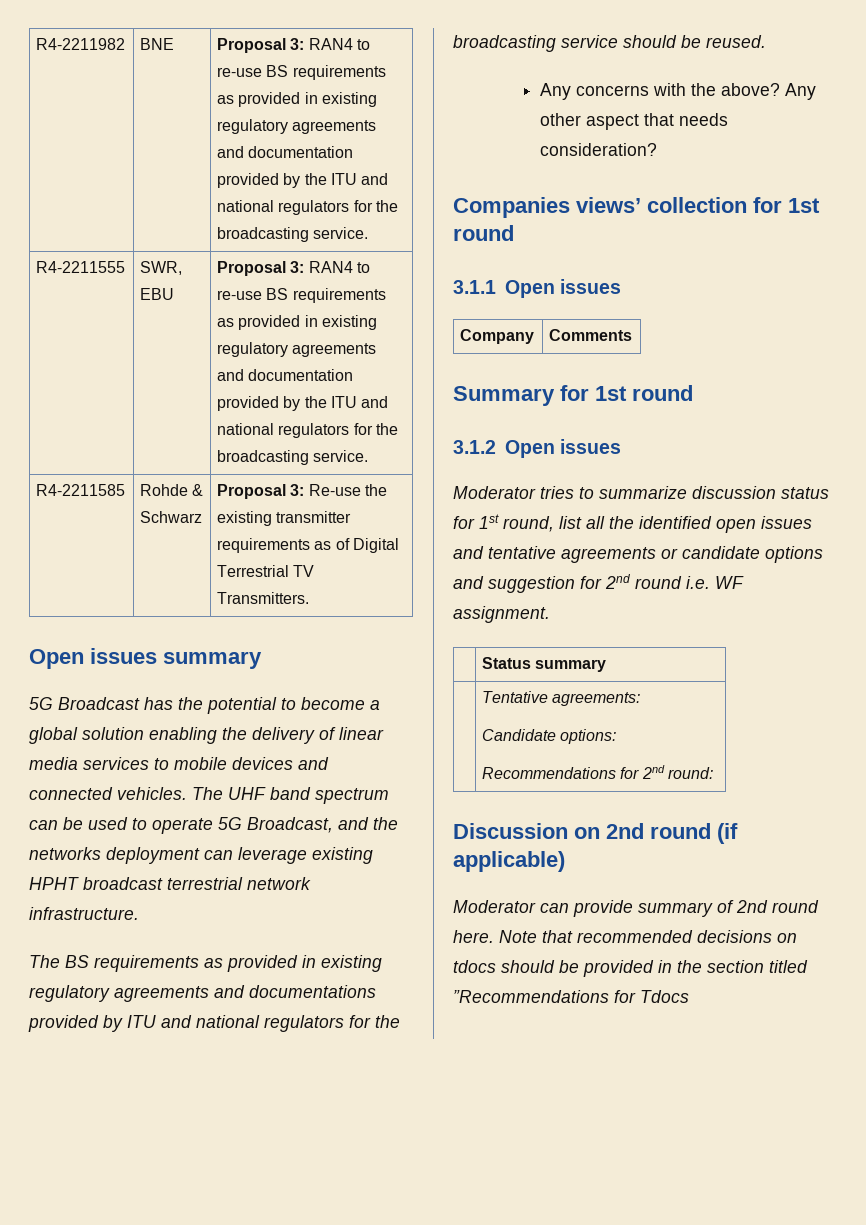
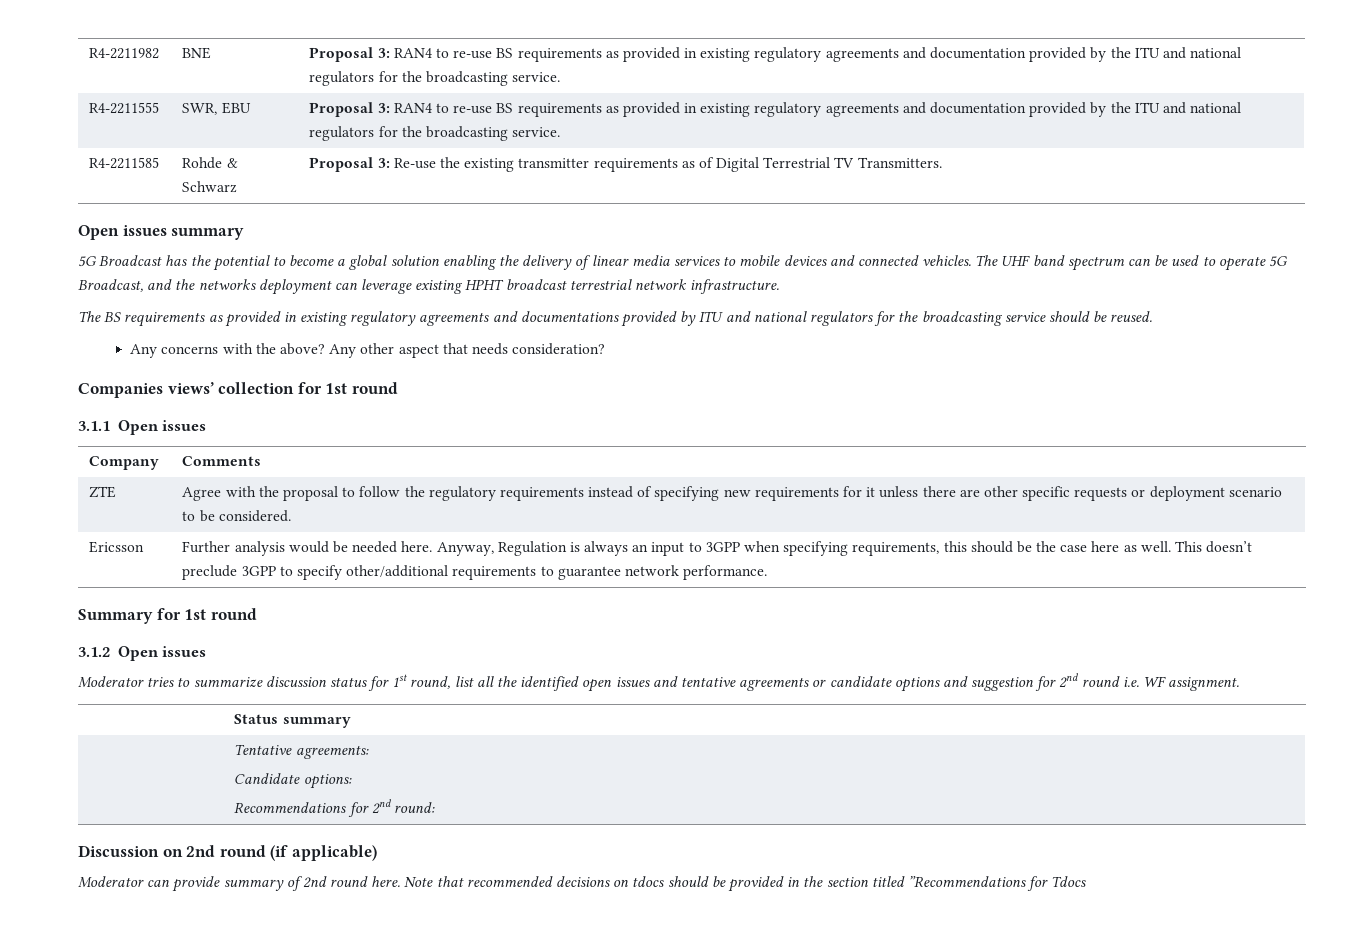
(633, 335) none -> [89,486,117,498] [182,486,1282,501] [182,510,291,522] [89,541,145,553] [182,541,1253,556] [182,565,768,580] // ZTE | Agree with the proposal to follow the regulatory requirements instead of specifying new requirements for it unless there are other specific requests or deployment scenario to be considered. // Ericsson | Further analysis would be needed here. Anyway, Regulation is always an input to 3GPP when specifying requirements, this should be the case here as well. This doesn’t preclude 3GPP to specify other/additional requirements to guarantee network performance.

